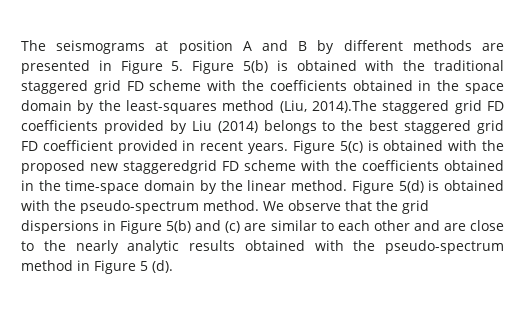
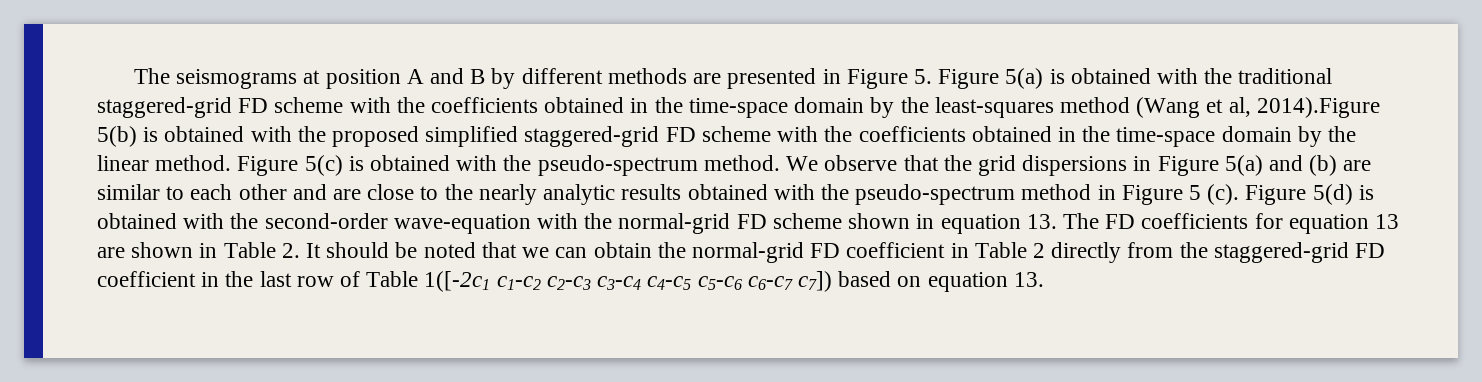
[243,60,268,73] 5(b) -> [1005,68,1044,89] 5(a)
[21,80,505,94] staggered grid FD scheme with the coefficients obtained in the space -> [97,97,788,118] staggered-grid FD scheme with the coefficients obtained in the time-space
[279,100,505,114] [21,120,504,134] [21,140,363,154] (Liu, 2014).The staggered grid FD coefficients provided by Liu (2014) belongs to the best staggered grid FD coefficient provided in recent years. Figure 5(c) -> [1136,97,1380,118] [97,126,137,147] (Wang et al, 2014).Figure 5(b)
[90,160,217,174] new staggeredgrid -> [425,126,660,147] simplified staggered-grid
[398,180,424,193] 5(d) -> [304,155,343,176] 5(c)
[166,220,241,233] 5(b) and (c) -> [1224,155,1338,176] 5(a) and (b)
[152,260,173,273] (d). -> [1207,184,1374,205] [97,213,1399,234] [97,242,1386,263] [97,271,1044,292] (c). Figure 5(d) is obtained with the second-order wave-equation with the normal-grid FD scheme shown in equation 13. The FD coefficients for equation 13 are shown in Table 2. It should be noted that we can obtain the normal-grid FD coefficient in Table 2 directly from the staggered-grid FD coefficient in the last row of Table 1([-2c1 c1-c2 c2-c3 c3-c4 c4-c5 c5-c6 c6-c7 c7]) based on equation 13.

